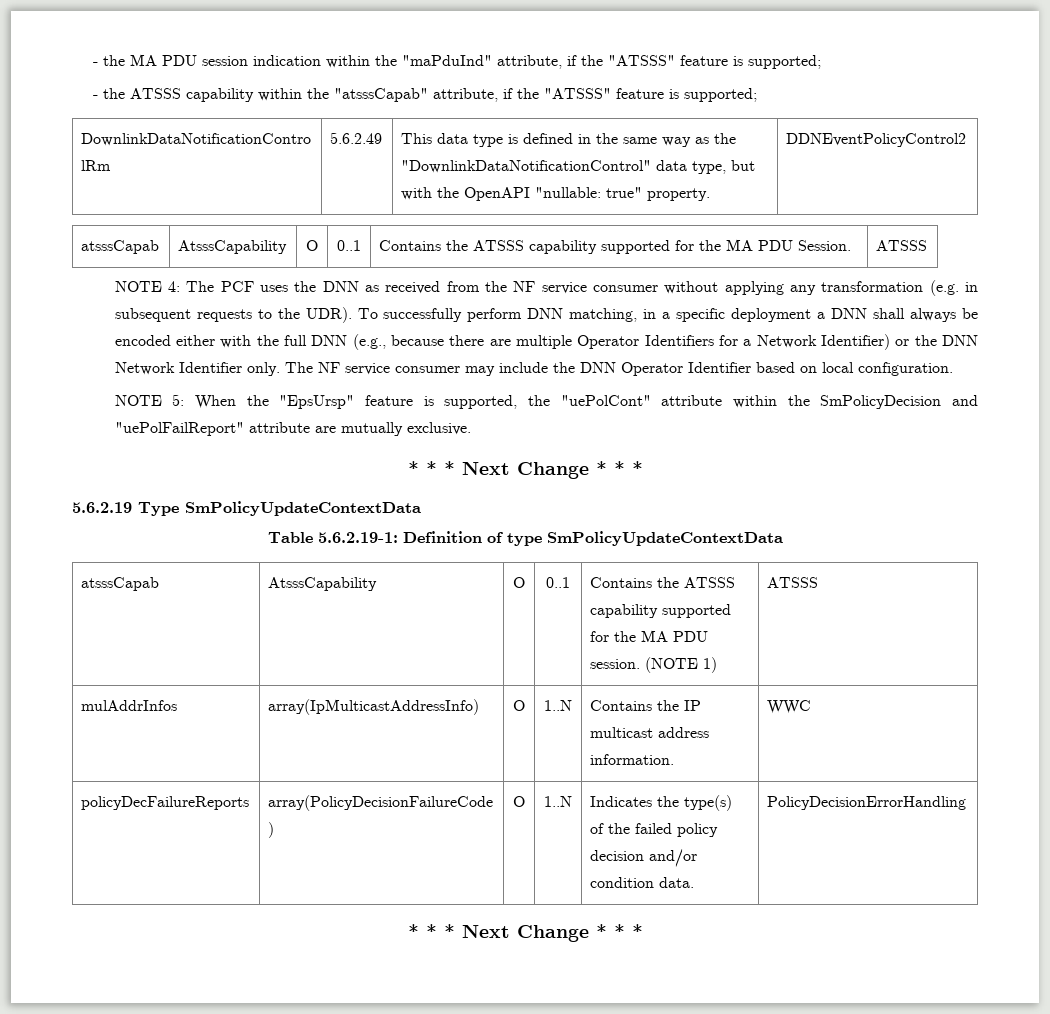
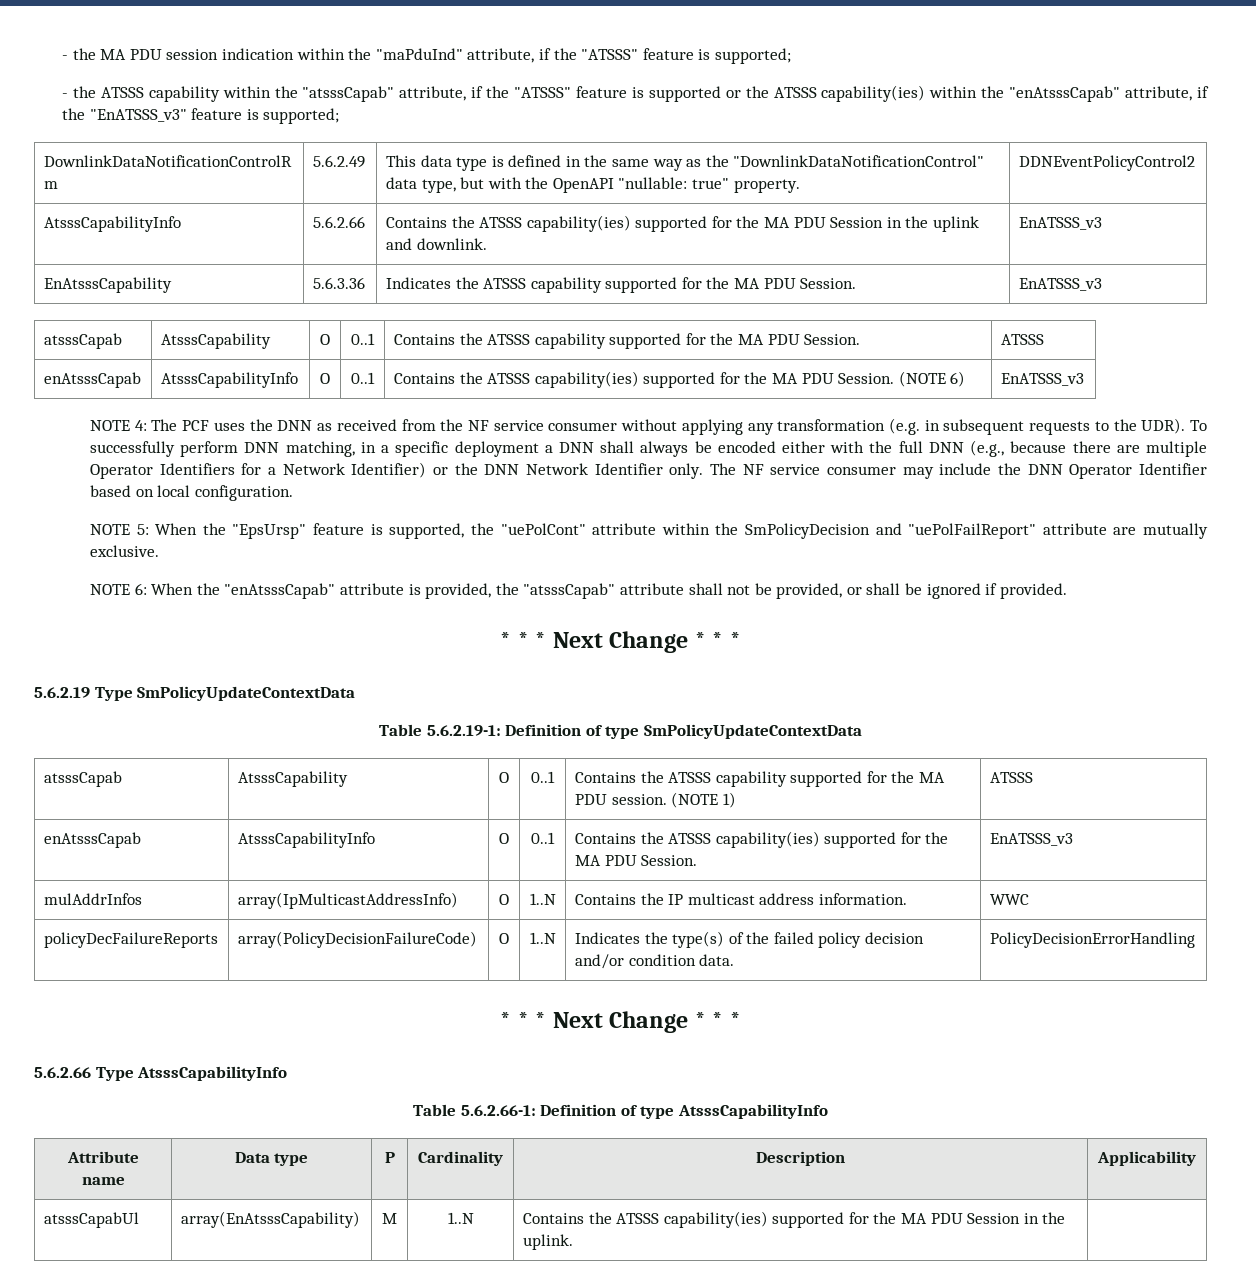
(680, 94) none -> [648,85,1209,102] [62,108,259,122] supported or the ATSSS capability(ies) within the "enAtsssCapab" attribute, if the "EnATSSS_v3" feature is
(967, 140) none -> [43,216,181,232] [312,216,365,228] [385,215,979,232] [385,238,487,250] [1018,217,1102,230] [43,277,172,293] [312,277,365,289] [385,277,857,293] [1018,278,1102,291] // AtsssCapabilityInfo | 5.6.2.66 | Contains the ATSSS capability(ies) supported for the MA PDU Session in the uplink and downlink. | EnATSSS_v3 // EnAtsssCapability | 5.6.3.36 | Indicates the ATSSS capability supported for the MA PDU Session. | EnATSSS_v3
(928, 245) none -> [43,372,141,388] [160,372,298,388] [320,373,330,384] [351,372,375,384] [393,371,966,388] [1000,373,1084,386] // enAtsssCapab | AtsssCapabilityInfo | O | 0..1 | Contains the ATSSS capability(ies) supported for the MA PDU Session. (NOTE 6) | EnATSSS_v3
(471, 428) none -> [90,583,1067,599] // NOTE 6: When the "enAtsssCapab" attribute is provided, the "atsssCapab" attribute shall not be provided, or shall be ignored if provided.
(819, 582) none -> [43,832,141,848] [237,832,375,848] [499,833,509,844] [531,832,555,844] [574,831,949,848] [574,855,698,866] [989,833,1073,846] // enAtsssCapab | AtsssCapabilityInfo | O | 0..1 | Contains the ATSSS capability(ies) supported for the MA PDU Session. | EnATSSS_v3
(643, 931) none -> [34,1066,288,1081] [413,1104,828,1119] [66,1151,139,1163] [81,1177,125,1185] [234,1152,309,1166] [384,1152,395,1163] [418,1151,503,1166] [756,1151,846,1166] [1097,1151,1196,1166] [43,1212,139,1228] [180,1211,360,1228] [382,1213,397,1224] [447,1212,474,1224] [522,1211,1066,1228] [522,1234,573,1250] // 5.6.2.66 Type AtsssCapabilityInfo // Table 5.6.2.66-1: Definition of type AtsssCapabilityInfo // Attribute name | Data type | P | Cardinality | Description | Applicability // atsssCapabUl | array(EnAtsssCapability) | M | 1..N | Contains the ATSSS capability(ies) supported for the MA PDU Session in the uplink. |

